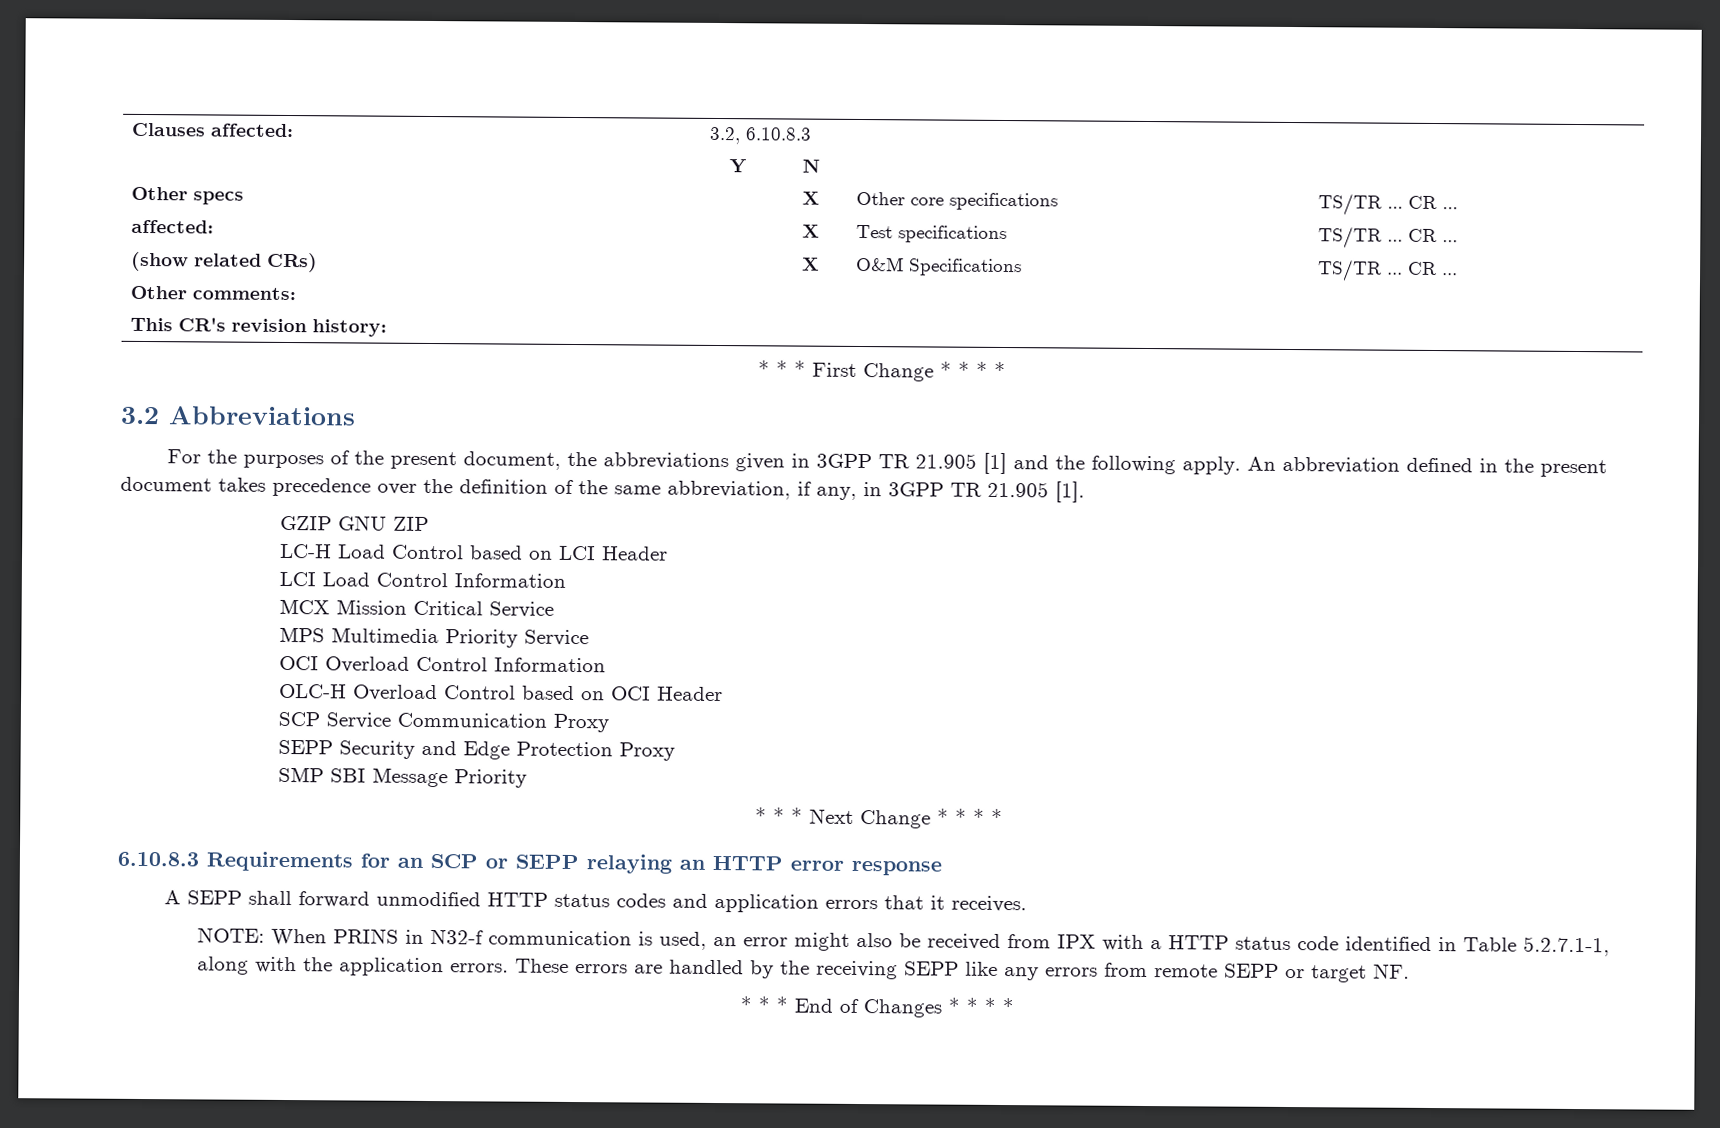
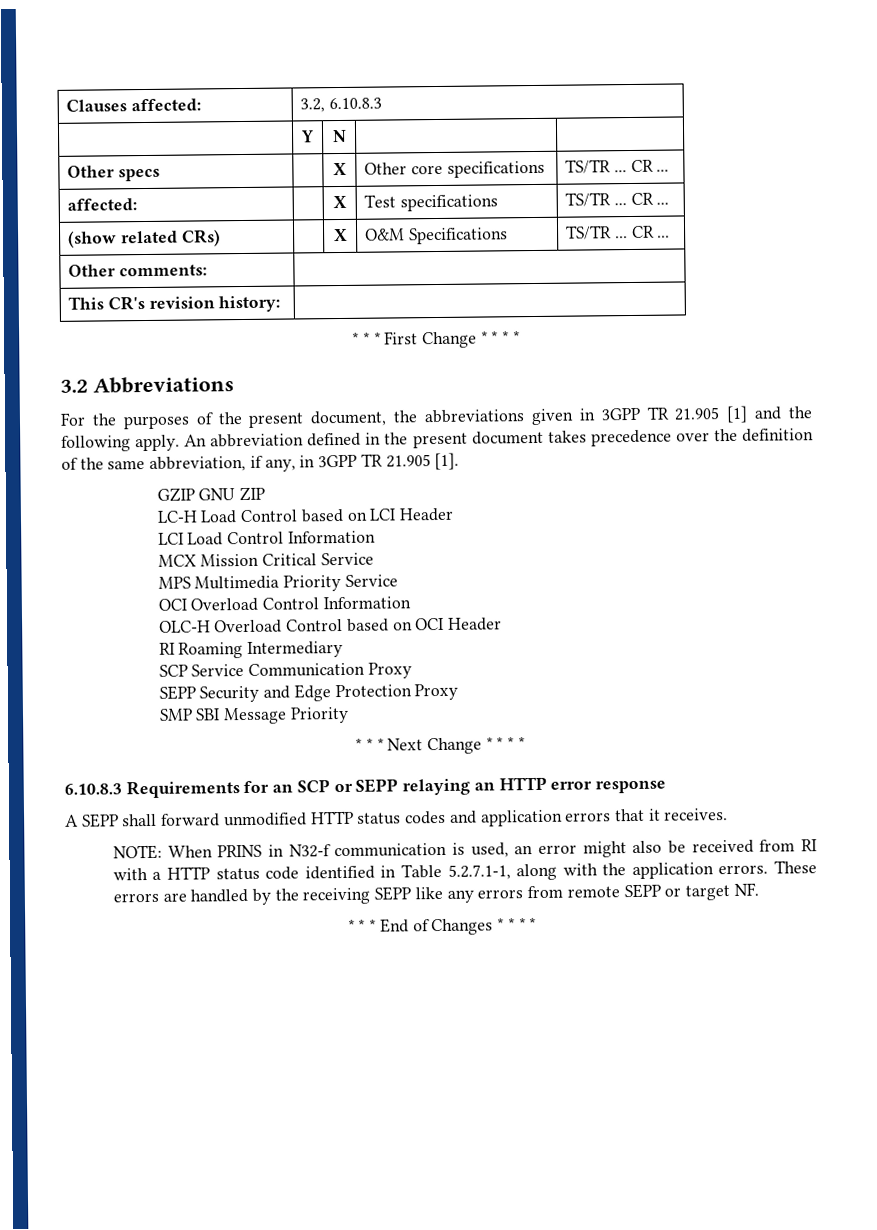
(724, 694) none -> [158,640,344,659] // RI Roaming Intermediary
[1057,934,1097,949] IPX -> [800,839,817,852] RI

